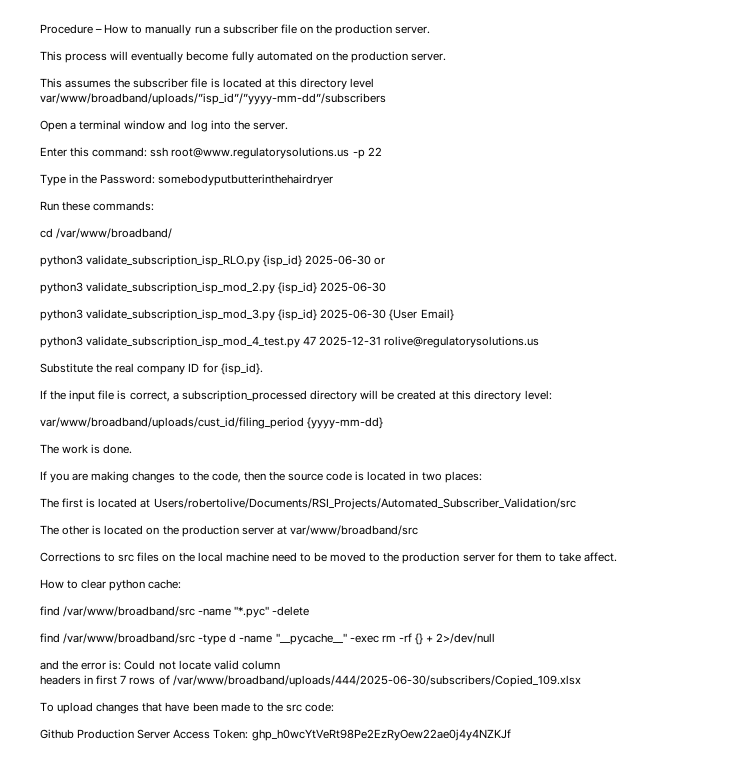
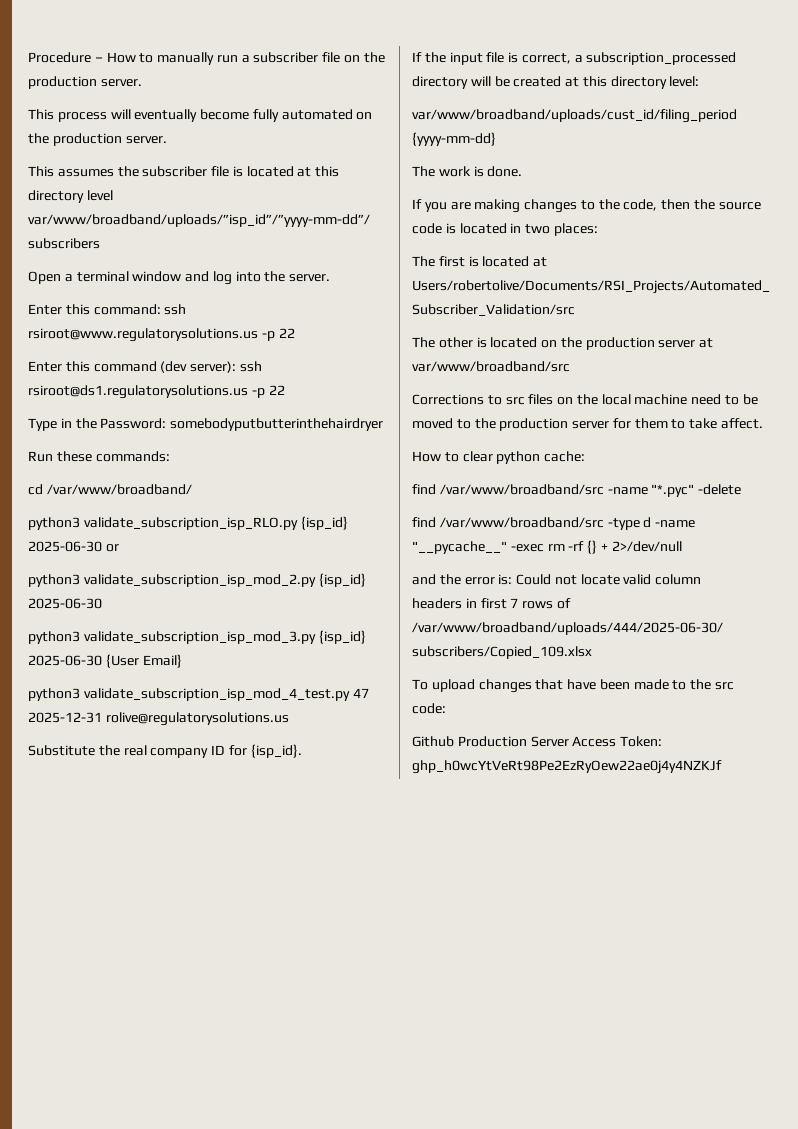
[171,147,350,159] root@www.regulatorysolutions.us -> [28,328,295,342] [28,361,262,373] [28,385,248,399] rsiroot@www.regulatorysolutions.us -p 22 // Enter this command (dev server): ssh rsiroot@ds1.regulatorysolutions.us

